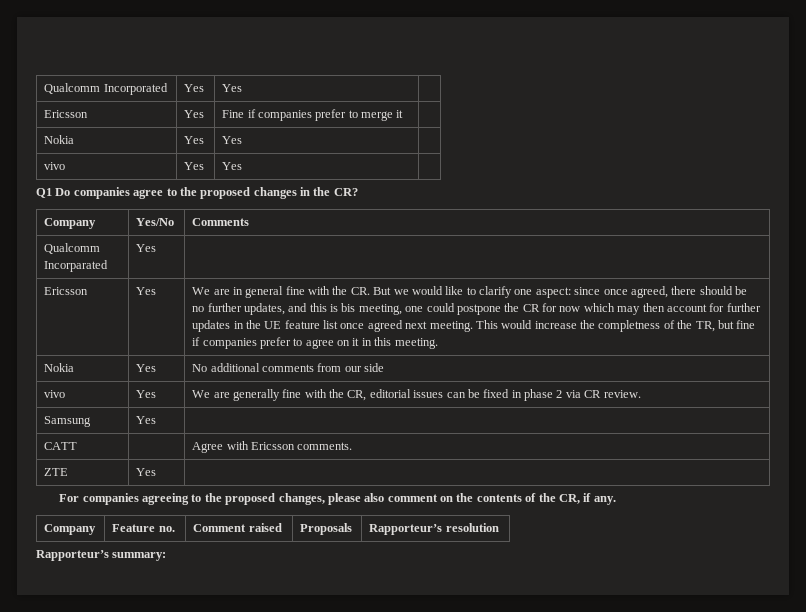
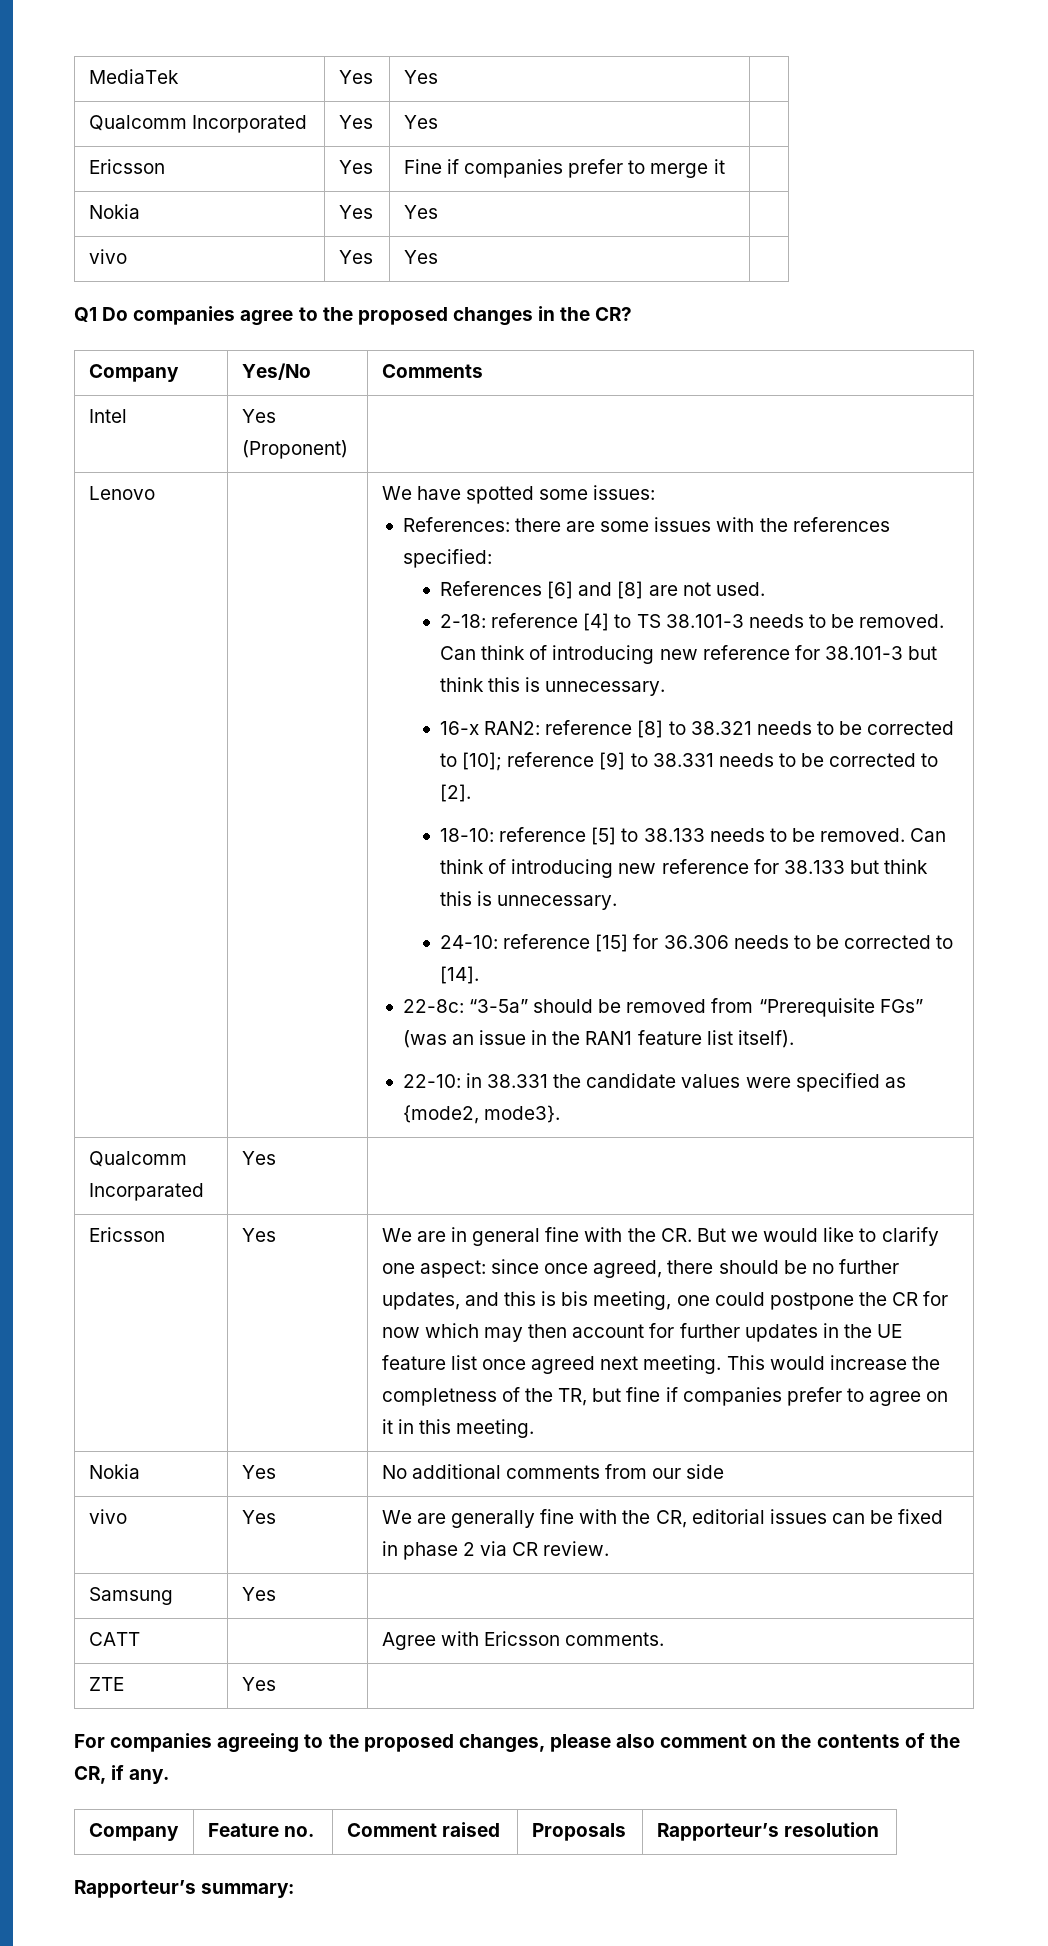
(44, 88) none -> [88,69,179,84] [338,70,373,84] [403,70,438,84] MediaTek | Yes | Yes | //
(250, 222) none -> [88,409,127,423] [241,409,276,423] [241,440,348,459] [88,486,155,500] [381,485,656,504] [402,517,890,532] [402,549,492,568] [440,581,765,599] [440,613,945,631] [440,645,938,664] [440,677,666,696] [440,720,955,738] [440,752,939,771] [440,784,472,802] [440,827,947,845] [440,859,929,878] [440,891,618,910] [440,934,954,952] [440,966,480,984] [402,998,923,1017] [402,1030,794,1048] [402,1073,906,1092] [402,1105,560,1124] // Intel | Yes (Proponent) | // Lenovo | | We have spotted some issues: // References: there are some issues with the references specified: // References [6] and [8] are not used. // 2-18: reference [4] to TS 38.101-3 needs to be removed. Can think of introducing new reference for 38.101-3 but think this is unnecessary. // 16-x RAN2: reference [8] to 38.321 needs to be corrected to [10]; reference [9] to 38.331 needs to be corrected to [2]. // 18-10: reference [5] to 38.133 needs to be removed. Can think of introducing new reference for 38.133 but think this is unnecessary. // 24-10: reference [15] for 36.306 needs to be corrected to [14]. // 22-8c: “3-5a” should be removed from “Prerequisite FGs” (was an issue in the RAN1 feature list itself). // 22-10: in 38.331 the candidate values were specified as {mode2, mode3}.

